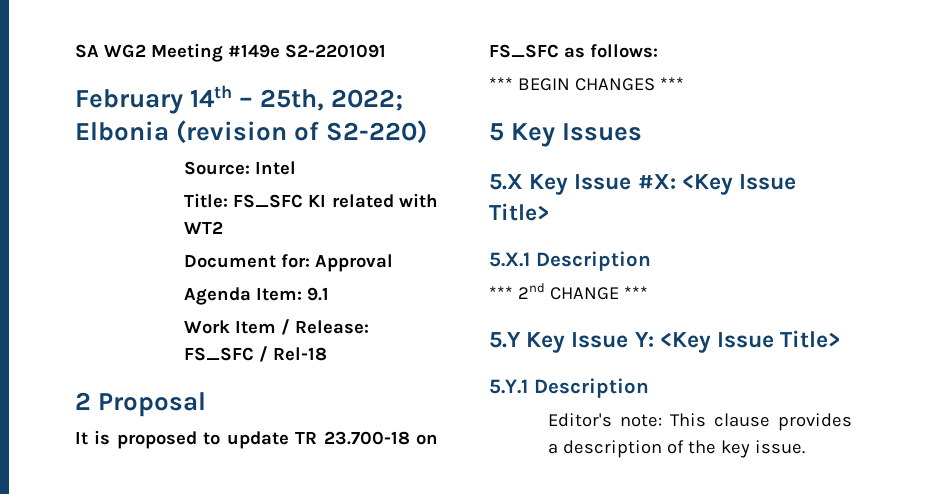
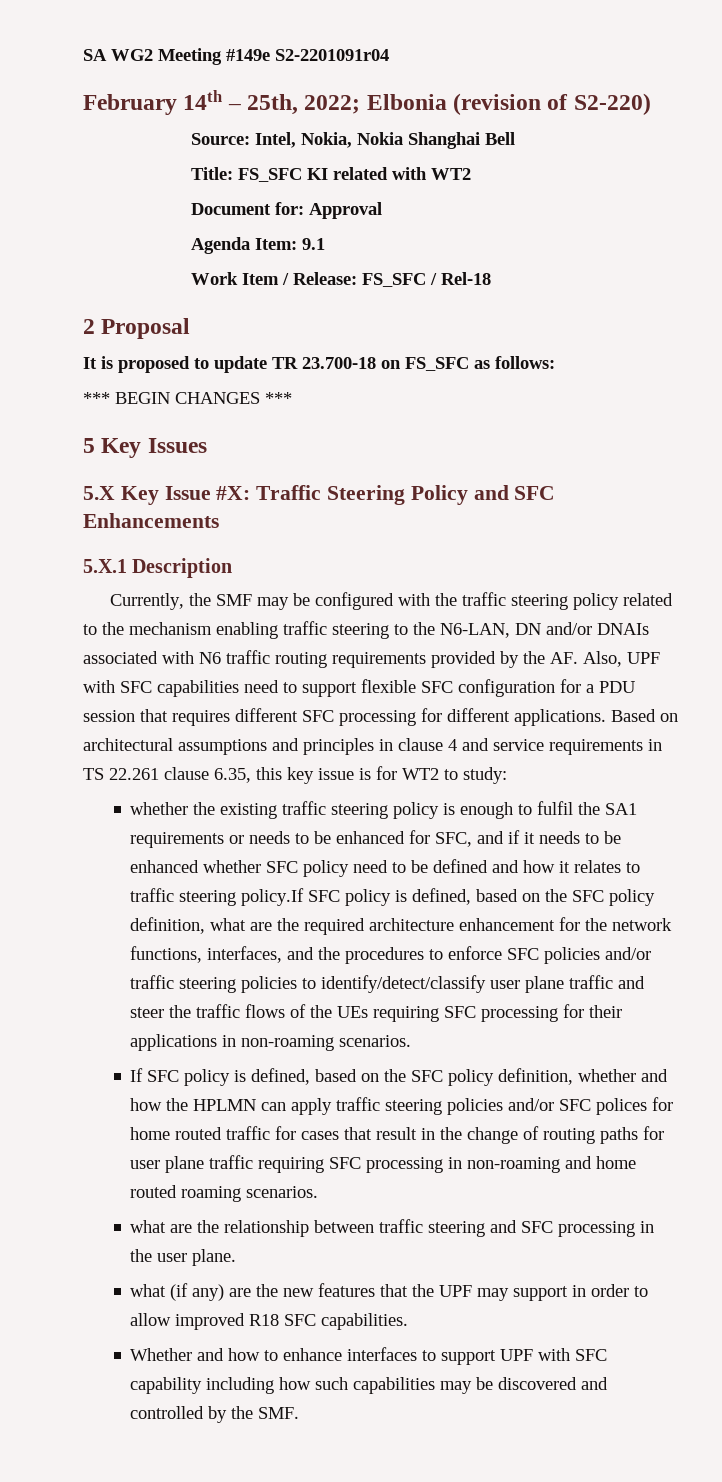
[284,44,386,58] S2-2201091 -> [275,49,389,61] S2-2201091r04
[254,161,296,175] Intel -> [255,132,516,149] Intel, Nokia, Nokia Shanghai Bell
[681,174,797,195] [489,203,549,221] [489,251,651,271] [489,283,648,300] [489,330,841,353] [489,378,649,398] [547,413,852,431] [547,440,805,458] <Key Issue Title> // 5.X.1 Description // *** 2nd CHANGE *** // 5.Y Key Issue Y: <Key Issue Title> // 5.Y.1 Description // Editor's note: This clause provides a description of the key issue. -> [256,485,556,505] [83,513,219,528] [83,558,233,578] [110,592,674,610] [83,621,649,639] [83,650,660,668] [83,679,635,697] [83,708,678,726] [83,738,662,755] [83,766,507,784] [130,801,638,819] [130,830,622,848] [130,859,641,877] [130,888,656,906] [130,917,673,935] [130,946,652,964] [130,975,646,993] [130,1004,623,1022] [130,1034,412,1051] [130,1068,669,1086] [130,1097,674,1115] [130,1126,665,1144] [130,1155,637,1173] [130,1185,319,1202] [130,1219,655,1237] [130,1249,237,1266] [130,1283,649,1301] [130,1313,409,1330] [130,1347,608,1365] [130,1377,609,1394] [130,1406,300,1423] Traffic Steering Policy and SFC Enhancements // 5.X.1 Description // Currently, the SMF may be configured with the traffic steering policy related to the mechanism enabling traffic steering to the N6-LAN, DN and/or DNAIs associated with N6 traffic routing requirements provided by the AF. Also, UPF with SFC capabilities need to support flexible SFC configuration for a PDU session that requires different SFC processing for different applications. Based on architectural assumptions and principles in clause 4 and service requirements in TS 22.261 clause 6.35, this key issue is for WT2 to study: // whether the existing traffic steering policy is enough to fulfil the SA1 requirements or needs to be enhanced for SFC, and if it needs to be enhanced whether SFC policy need to be defined and how it relates to traffic steering policy.If SFC policy is defined, based on the SFC policy definition, what are the required architecture enhancement for the network functions, interfaces, and the procedures to enforce SFC policies and/or traffic steering policies to identify/detect/classify user plane traffic and steer the traffic flows of the UEs requiring SFC processing for their applications in non-roaming scenarios. // If SFC policy is defined, based on the SFC policy definition, whether and how the HPLMN can apply traffic steering policies and/or SFC polices for home routed traffic for cases that result in the change of routing paths for user plane traffic requiring SFC processing in non-roaming and home routed roaming scenarios. // what are the relationship between traffic steering and SFC processing in the user plane. // what (if any) are the new features that the UPF may support in order to allow improved R18 SFC capabilities. // Whether and how to enhance interfaces to support UPF with SFC capability including how such capabilities may be discovered and controlled by the SMF.

